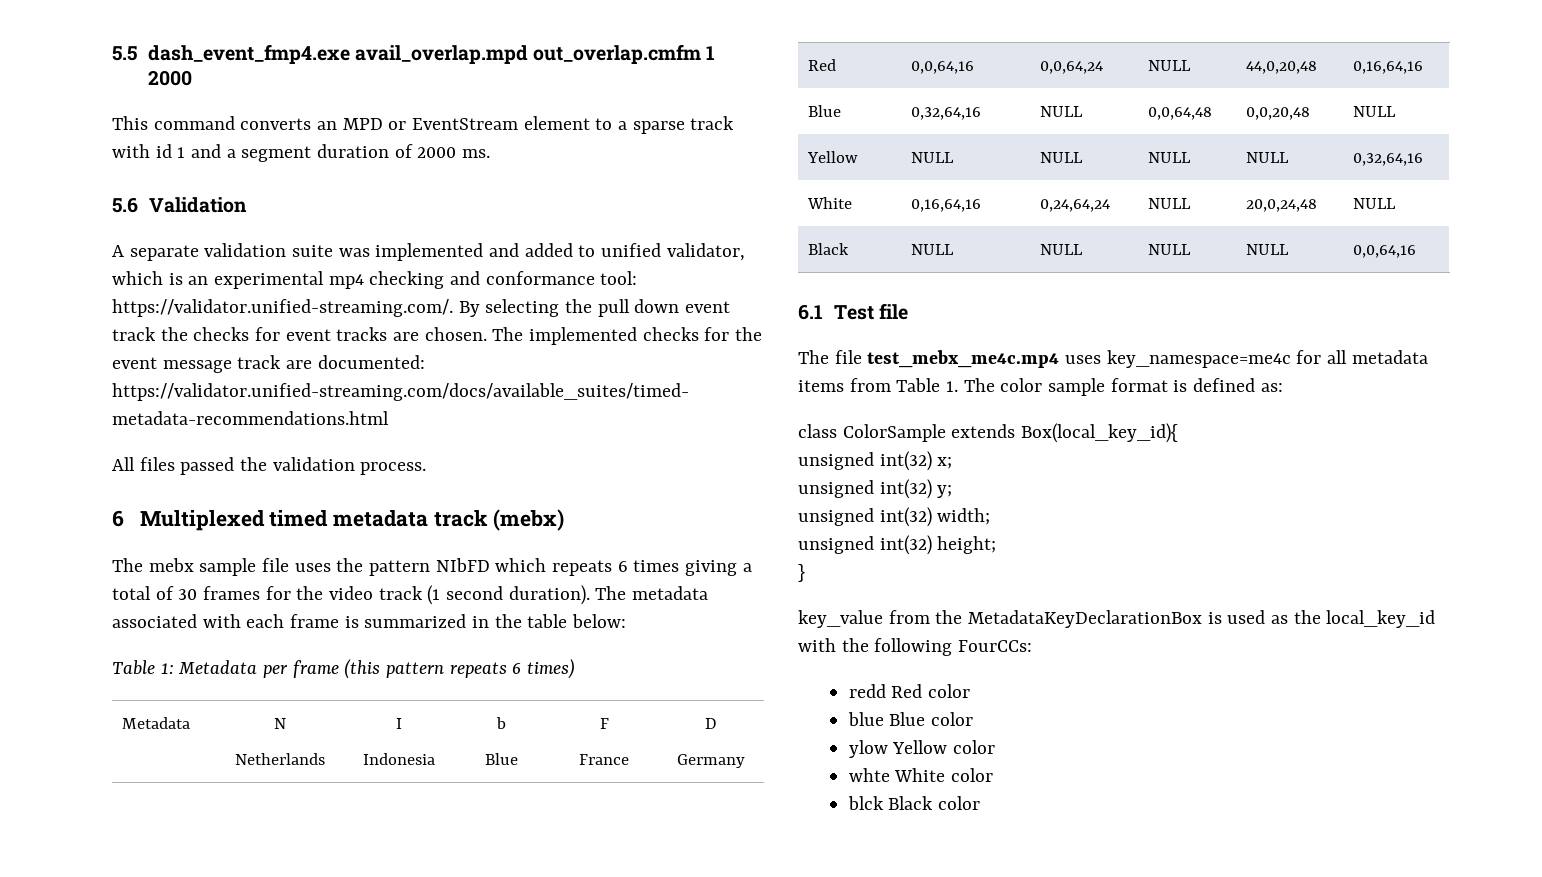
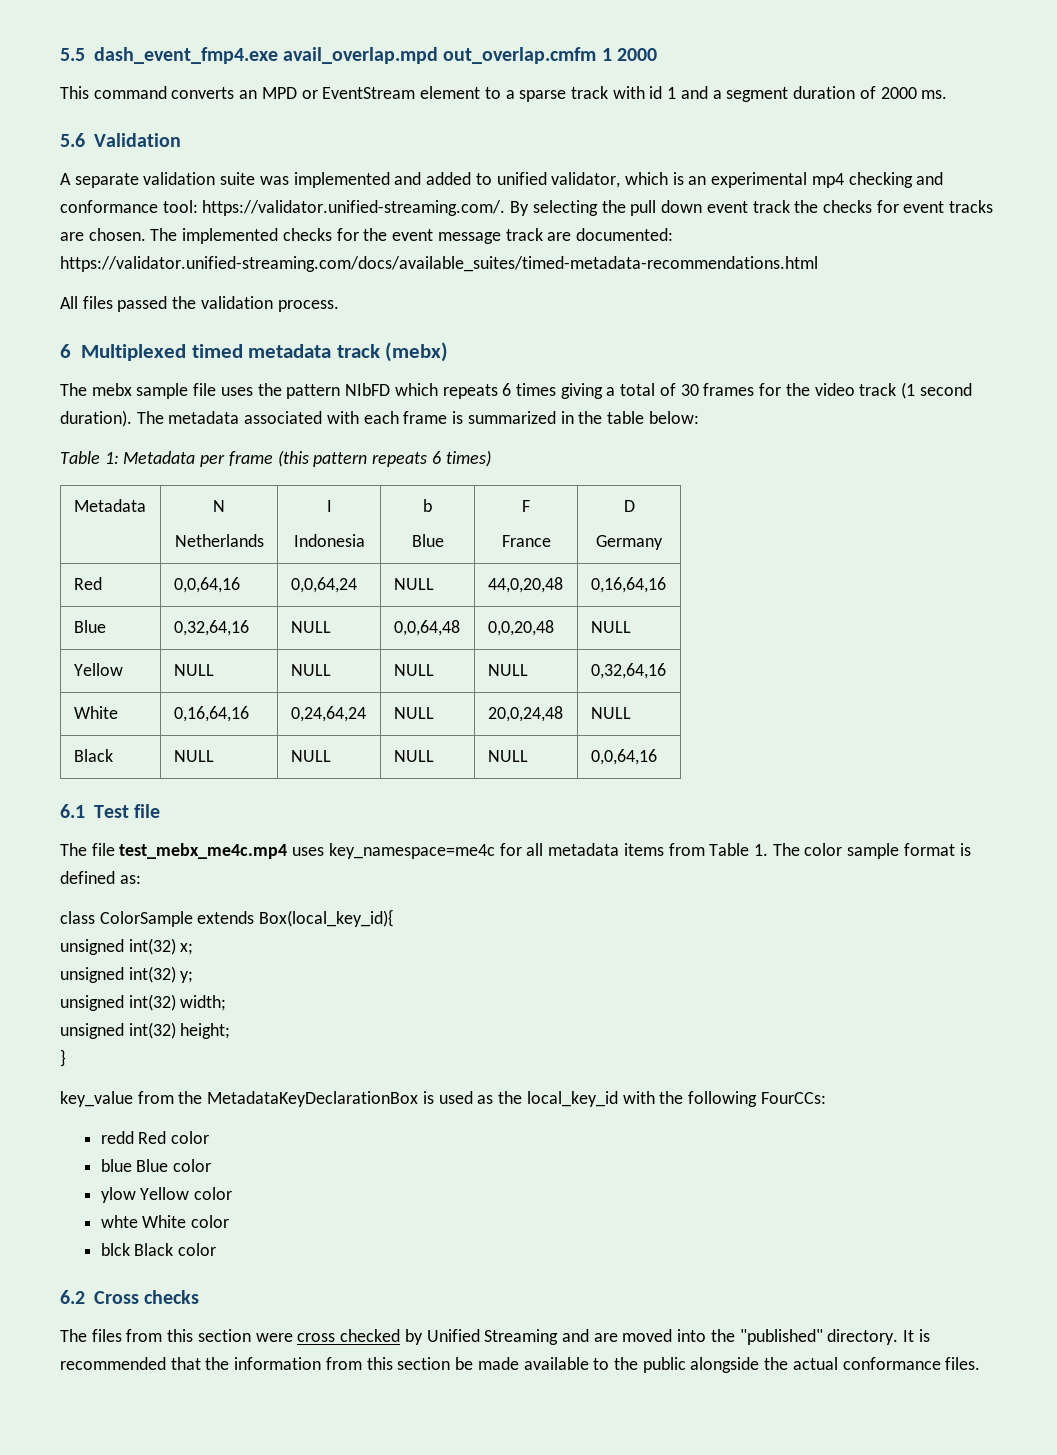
(981, 803) none -> [60,1290,200,1304] [60,1329,930,1345] [60,1357,981,1373] // 6.2 Cross checks // The files from this section were cross checked by Unified Streaming and are moved into the "published" directory. It is recommended that the information from this section be made available to the public alongside the actual conformance files.

